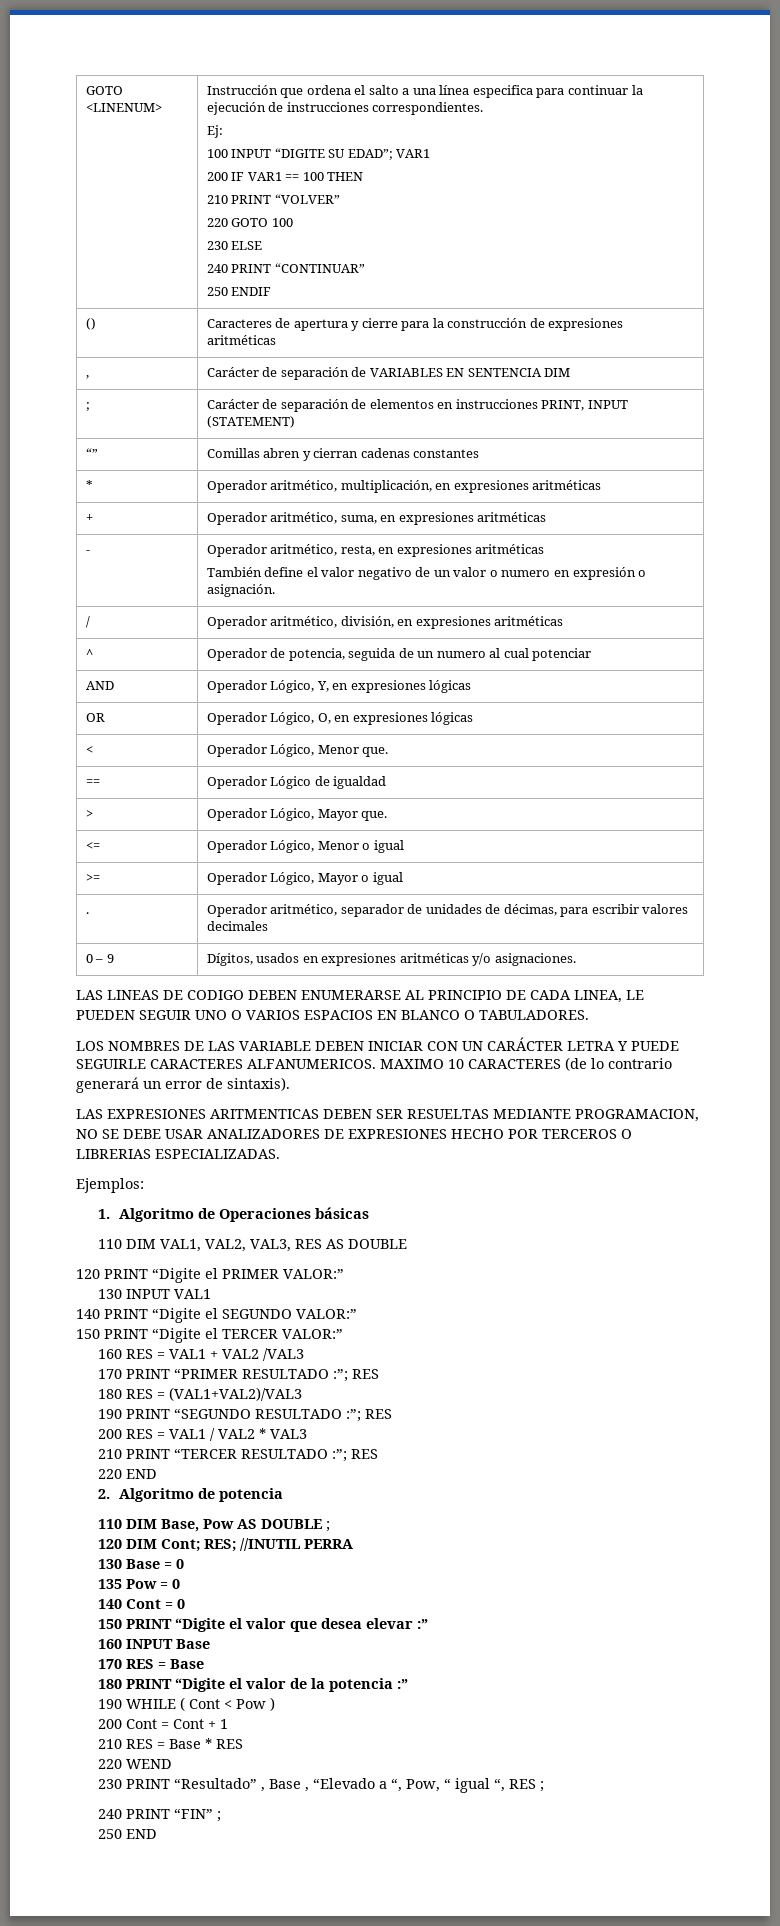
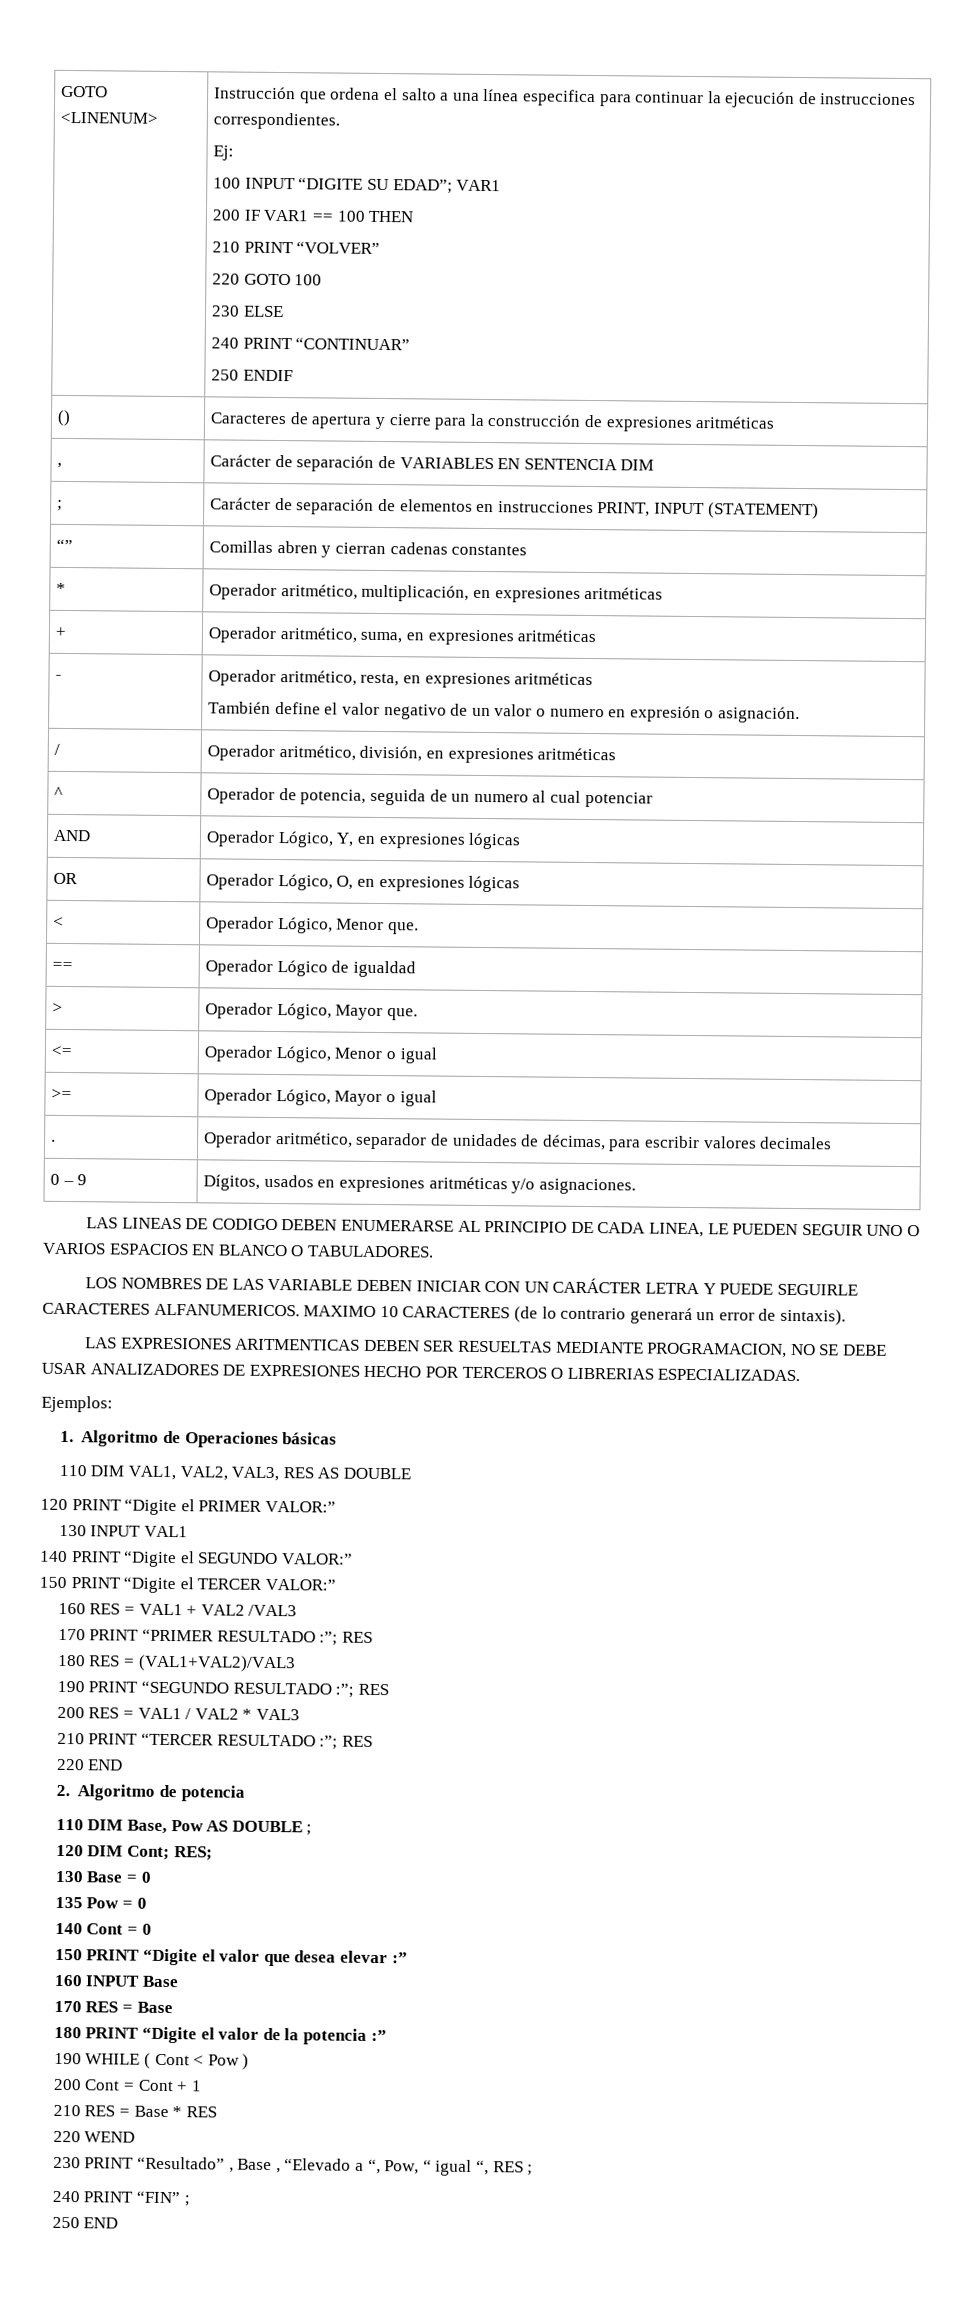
[239,1538,353,1551] //INUTIL PERRA -> (213, 1853) none

